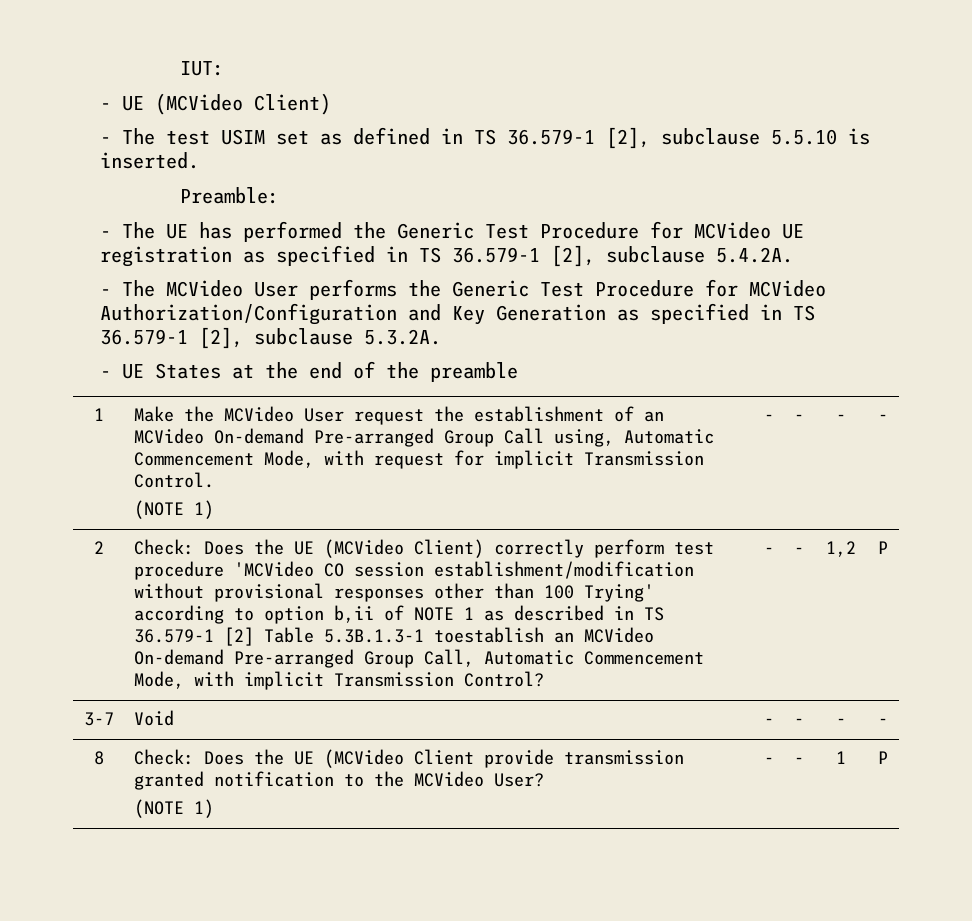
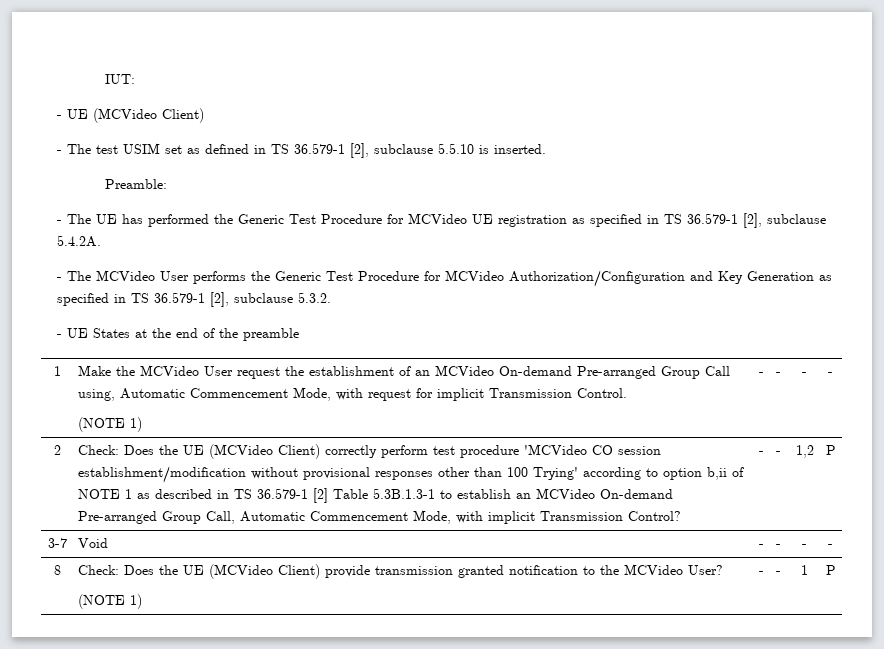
[363,329,441,345] 5.3.2A. -> [297,292,331,303] 5.3.2.
[434,627,545,643] toestablish -> [439,489,511,499] to establish
[414,749,475,765] Client -> [277,564,320,579] Client)

